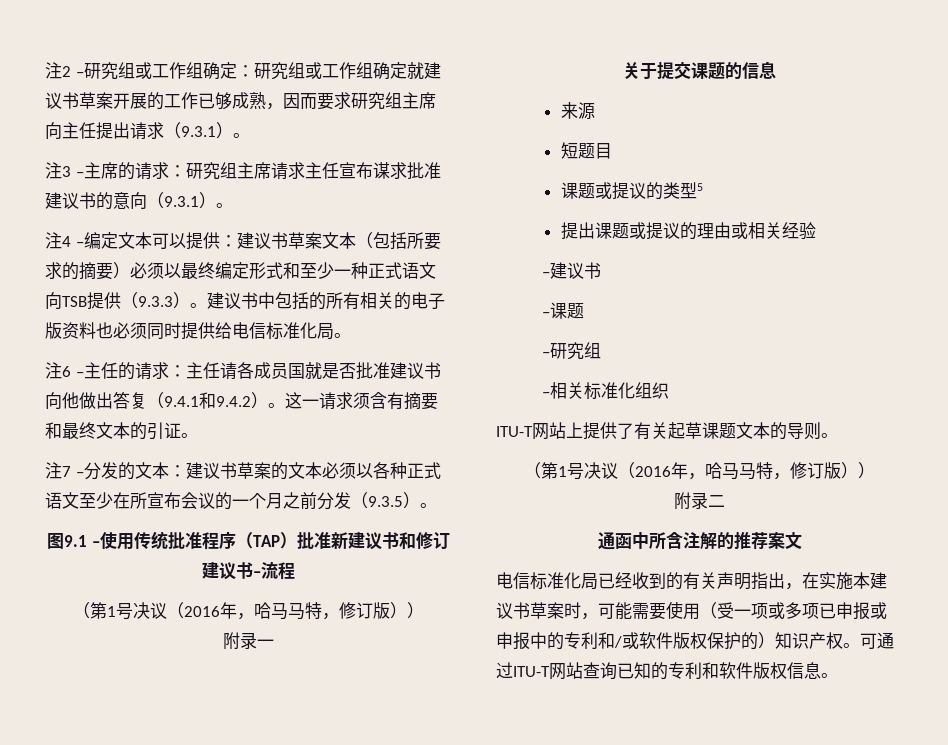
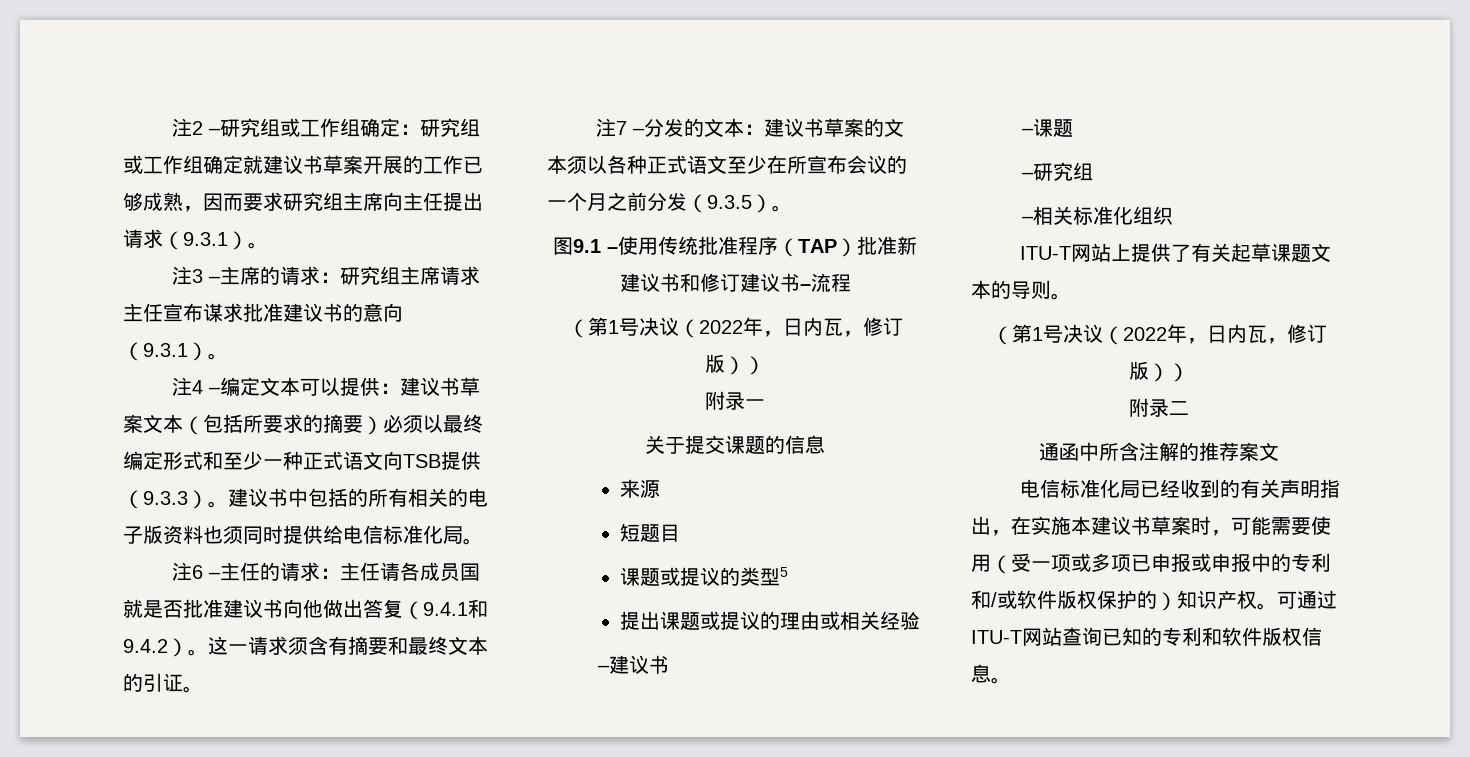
[113,322,130,339] 必 -> (223, 534) none
[321,462,339,479] 必 -> (567, 164) none
[184,602,322,620] 2016年，哈马马特 -> [698,317,843,337] 2022年，日内瓦
[635,462,773,480] 2016年，哈马马特 -> [1122,324,1267,344] 2022年，日内瓦

